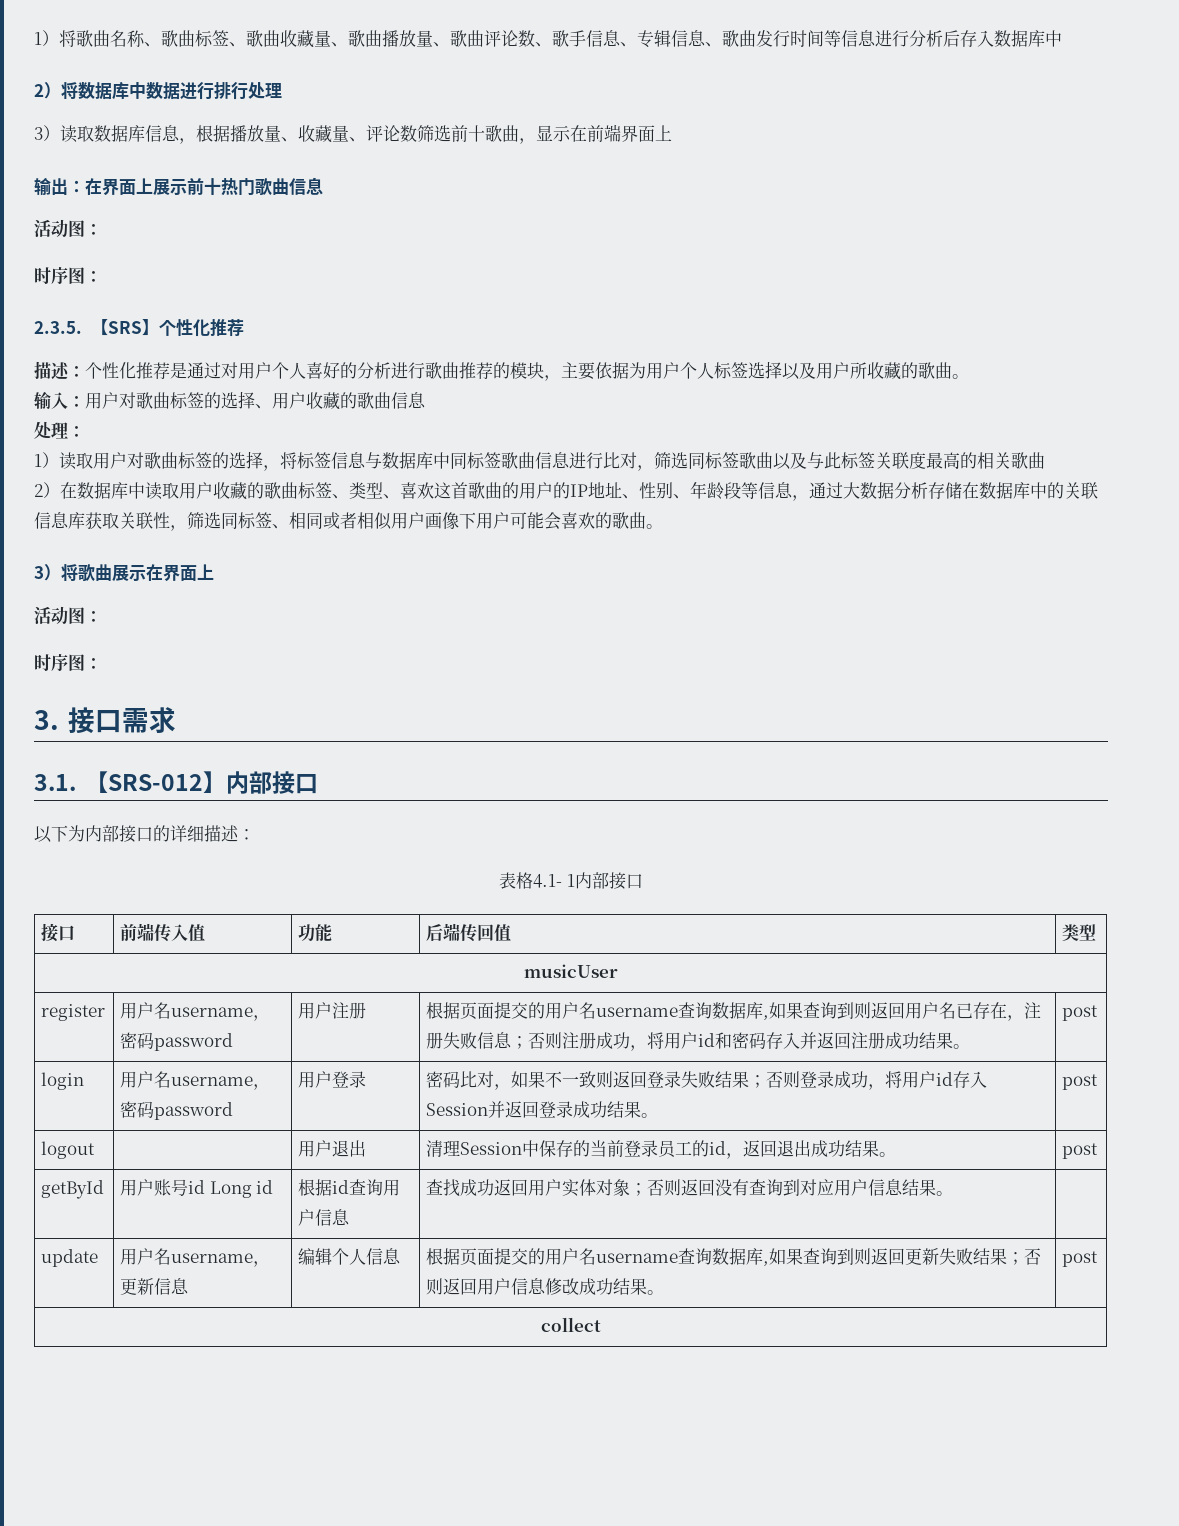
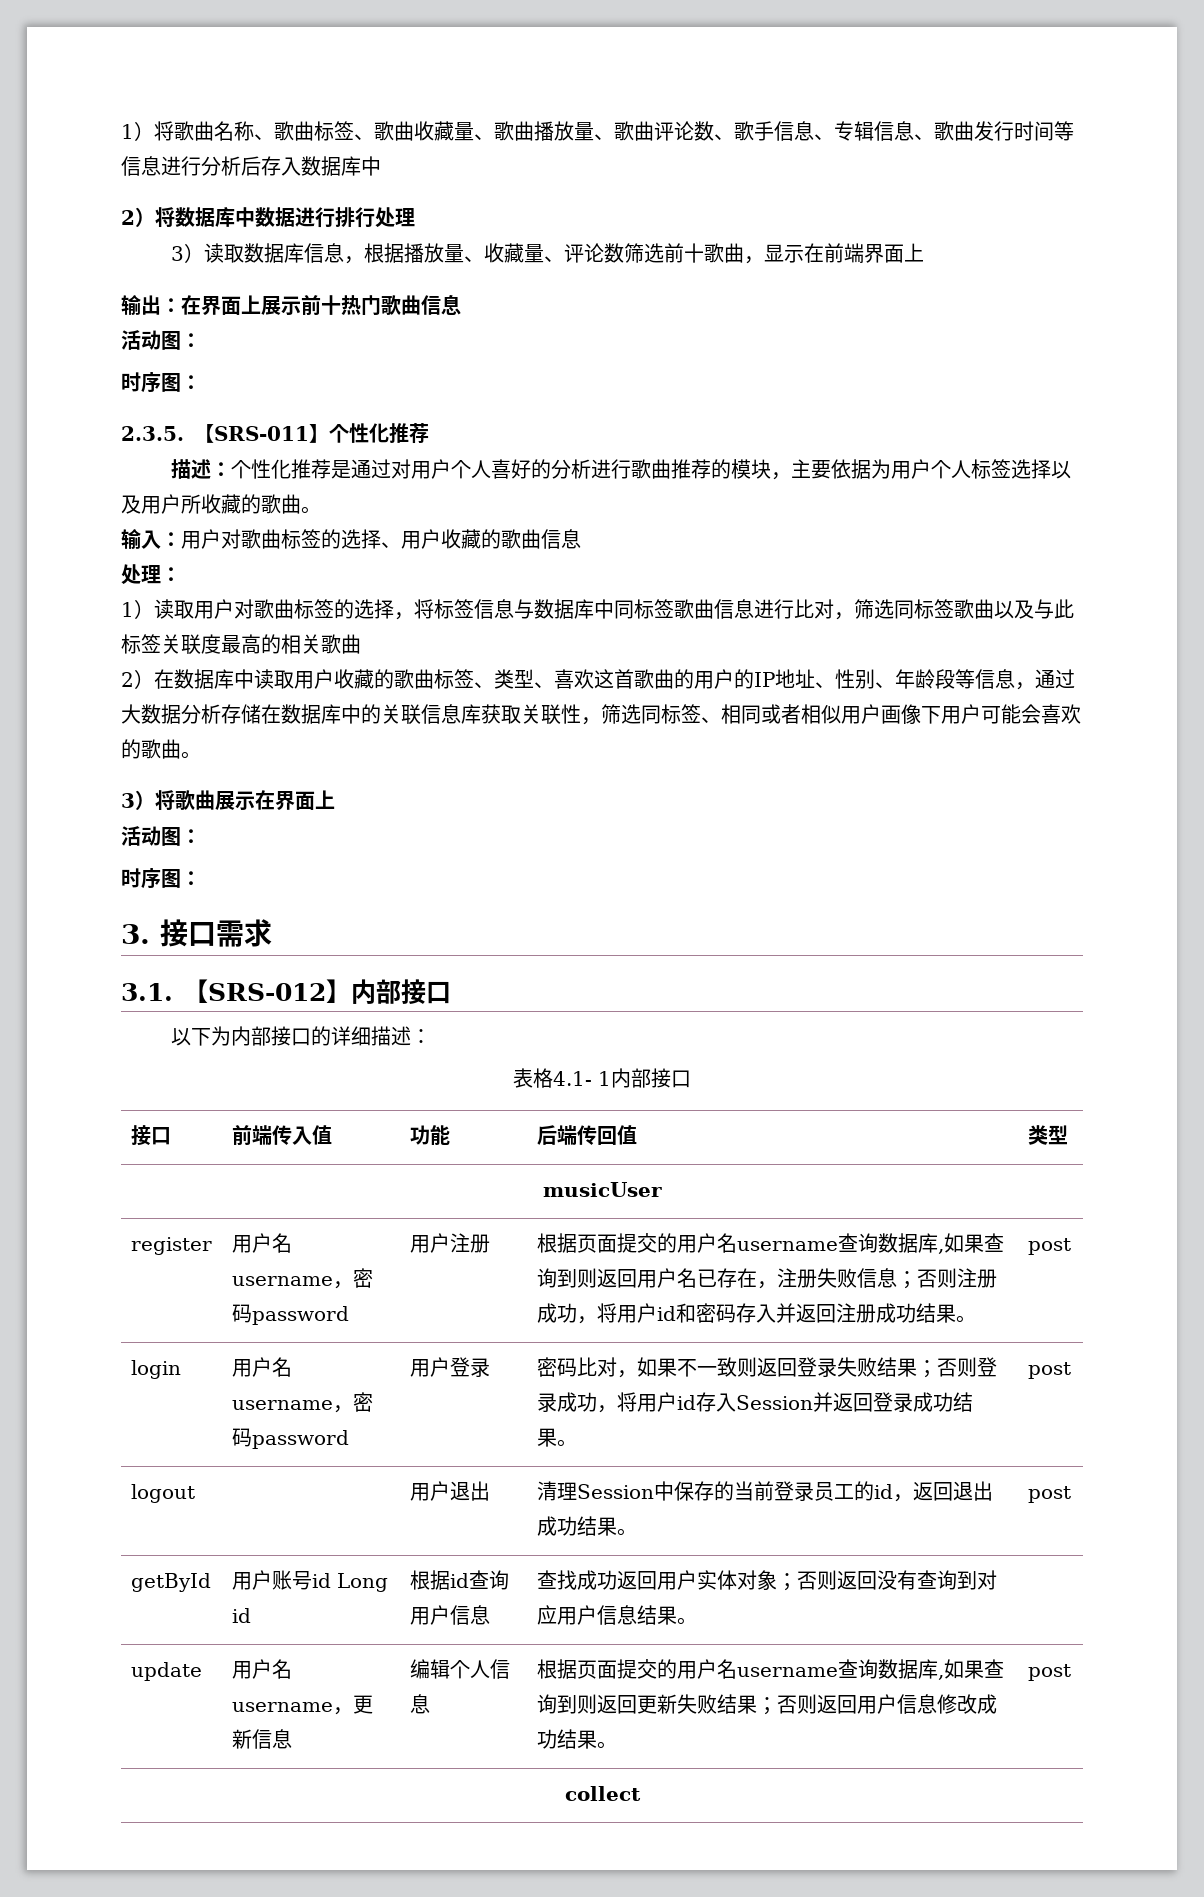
[107,321,142,334] SRS -> [214,426,309,441] SRS-011

